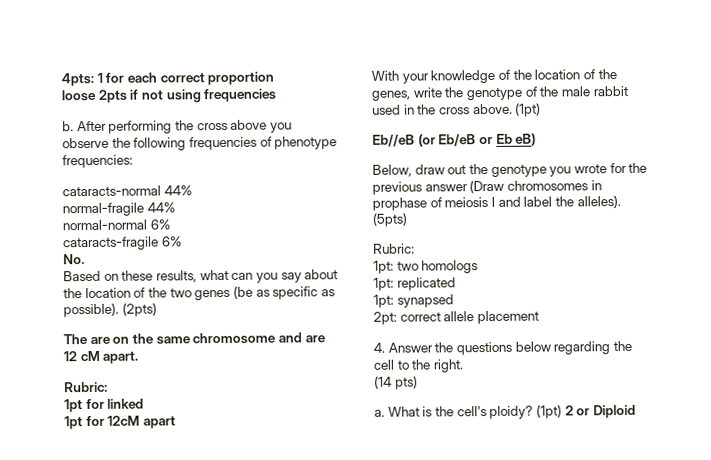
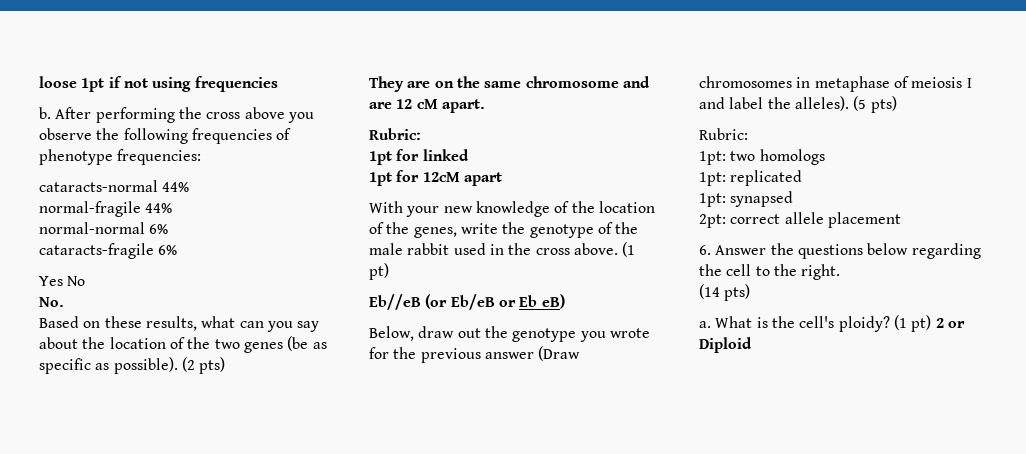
[61,71,275,87] [61,89,128,103] 4pts: 1 for each correct proportion // loose 2pts -> [39,76,105,92] loose 1pt
(182, 241) none -> [39,276,86,286] // Yes No
[121,302,157,317] [63,334,88,345] (2pts) // The -> [181,357,226,374] [369,76,404,92] (2 pts) // They
(429, 78) none -> [443,206,473,213] new
[515,102,542,117] (1pt) -> [622,242,636,257] [369,263,389,280] (1 pt)
[372,197,427,211] prophase -> [814,76,890,92] metaphase
[372,212,407,227] (5pts) -> [853,96,897,113] (5 pts)
[373,342,385,353] 4. -> [699,245,711,255] 6.
[535,404,562,419] (1pt) -> [893,315,932,332] (1 pt)

